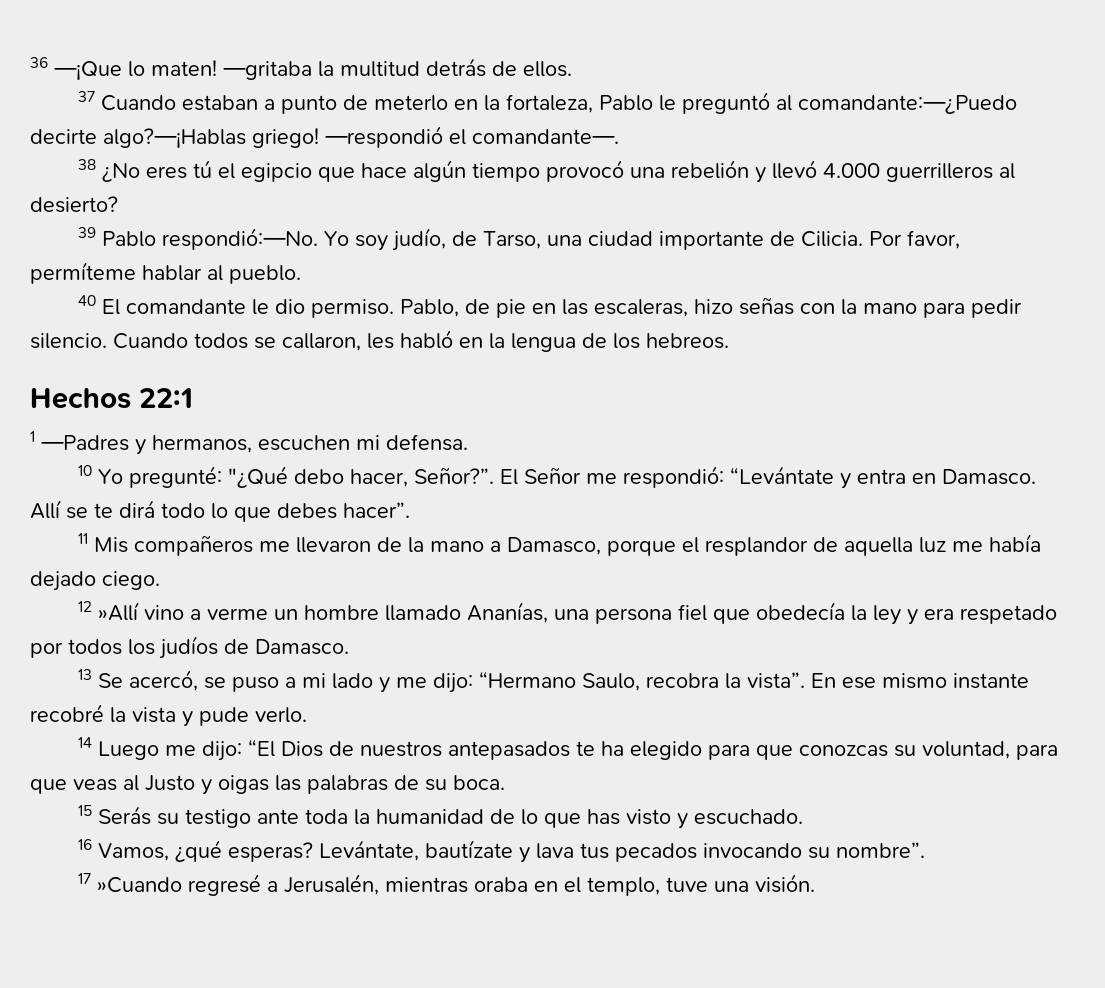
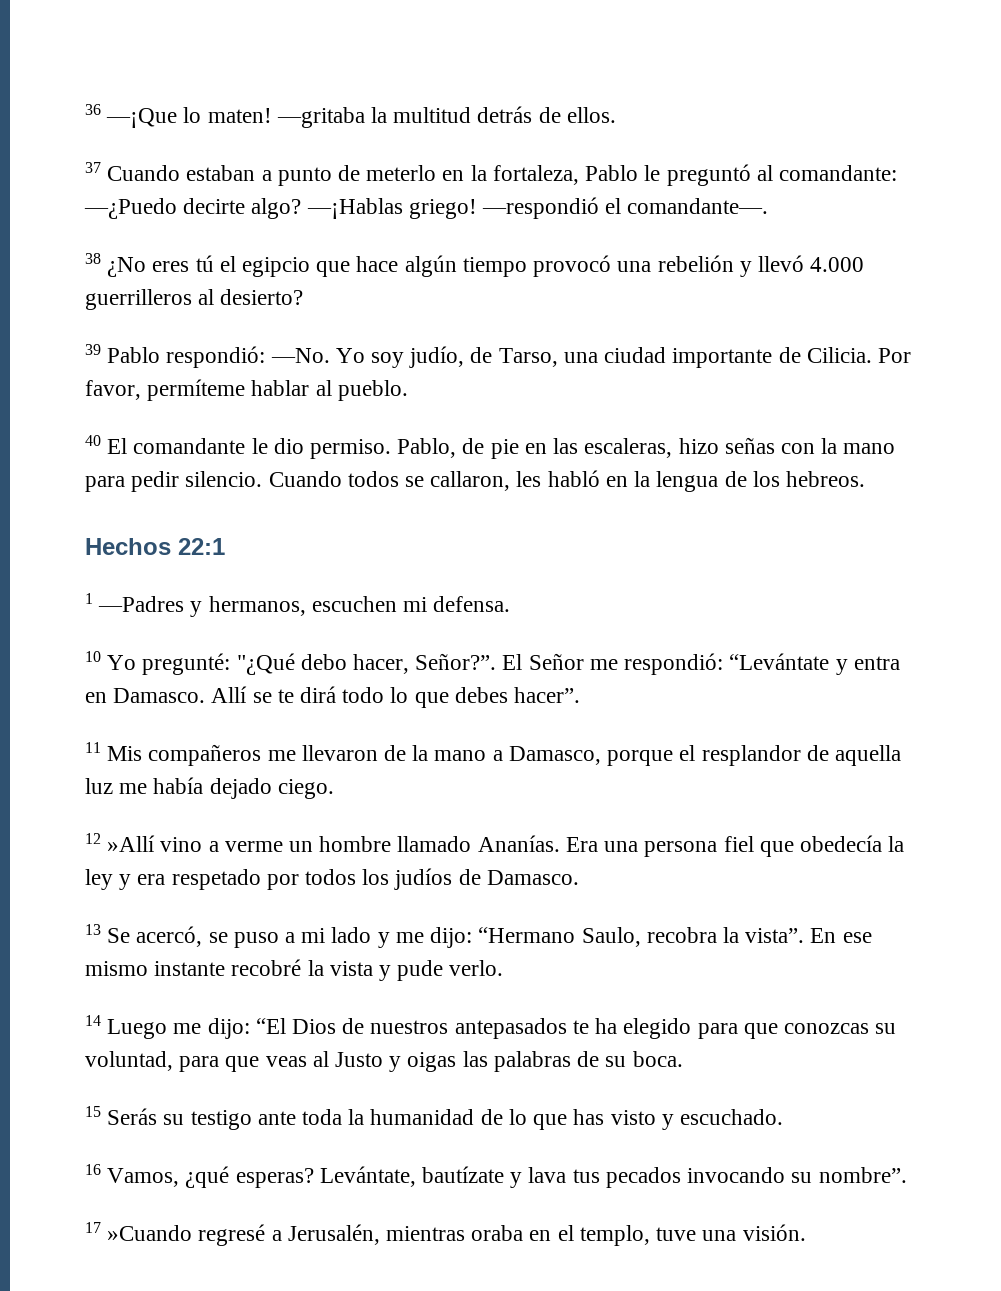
[797,95,1017,114] [30,128,246,148] comandante:—¿Puedo decirte algo?—¡Hablas -> [778,165,897,181] [84,198,403,219] comandante: —¿Puedo decirte algo? —¡Hablas
[161,228,318,250] respondió:—No. -> [166,346,330,368] respondió: —No.
[466,602,548,623] Ananías, -> [477,835,598,852] Ananías. Era

